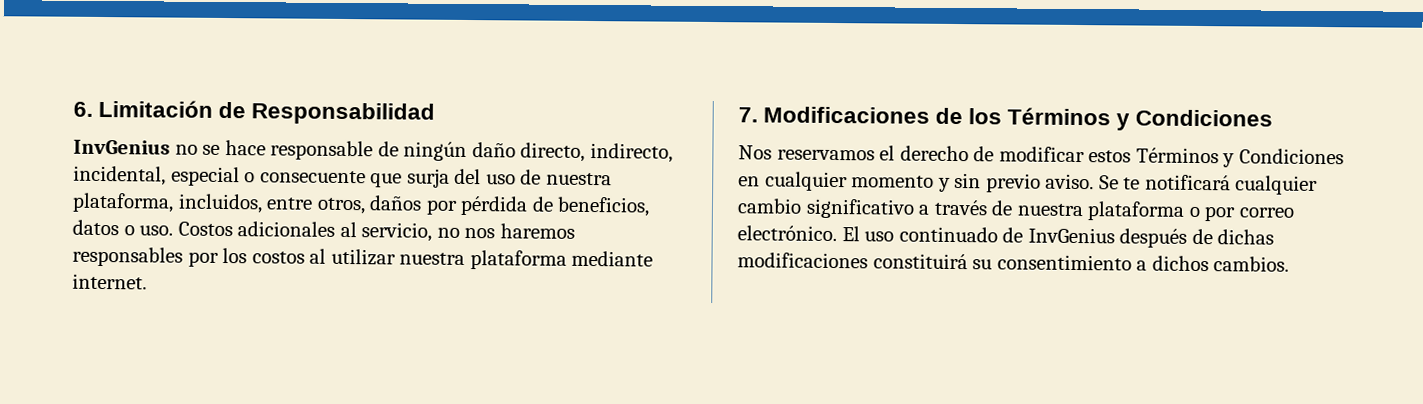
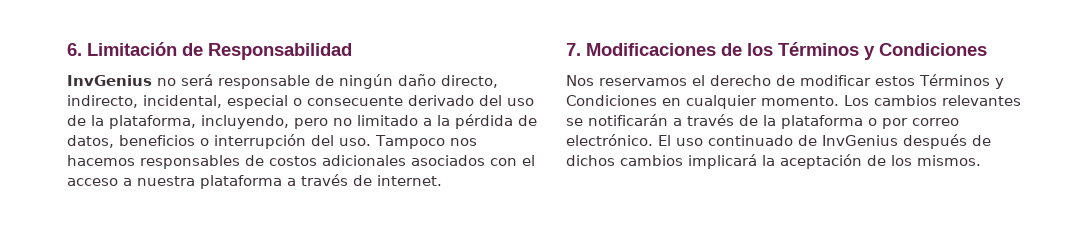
[202,140,266,156] se hace -> [181,74,213,86] será
[370,168,450,188] que surja -> [408,95,474,106] derivado
[545,172,612,186] [72,192,651,217] [72,219,575,242] [72,246,654,270] nuestra plataforma, incluidos, entre otros, daños por pérdida de beneficios, datos o uso. Costos adicionales al servicio, no nos haremos responsables por los costos al utilizar nuestra plataforma mediante -> [91,114,537,129] [67,134,477,149] [67,155,535,169] [67,174,372,189] la plataforma, incluyendo, pero no limitado a la pérdida de datos, beneficios o interrupción del uso. Tampoco nos hacemos responsables de costos adicionales asociados con el acceso a nuestra plataforma a través de
[851,172,1319,195] [737,198,1083,219] momento y sin previo aviso. Se te notificará cualquier cambio significativo a través de nuestra -> [761,95,1021,106] [566,114,776,126] momento. Los cambios relevantes se notificarán a través de la
[1217,229,1275,245] [737,252,1290,272] dichas modificaciones constituirá su consentimiento a dichos cambios. -> [566,154,981,169] dichos cambios implicará la aceptación de los mismos.

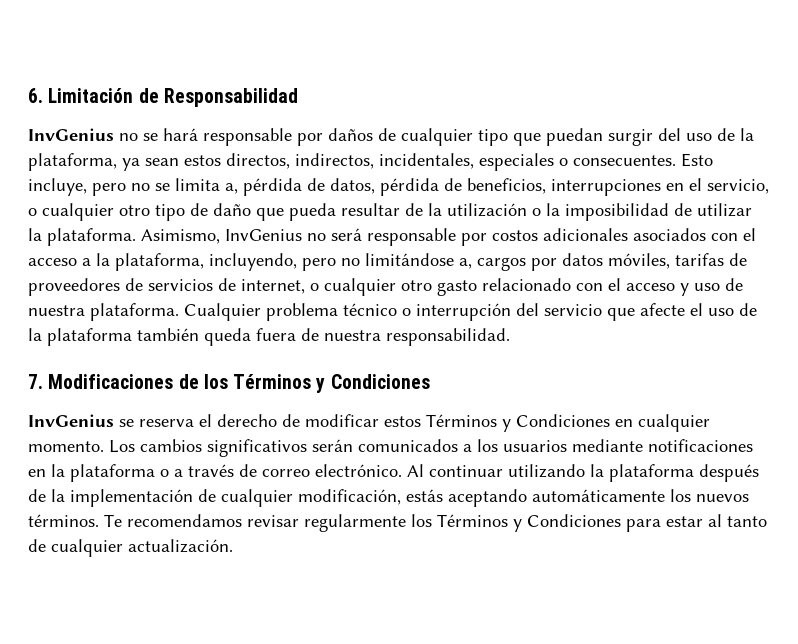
[181,74,498,89] [67,95,474,109] será responsable de ningún daño directo, indirecto, incidental, especial o consecuente derivado -> [143,128,653,146] se hará responsable por daños de cualquier tipo que puedan surgir
[201,114,537,129] [67,134,477,149] [67,155,264,169] incluyendo, pero no limitado a la pérdida de datos, beneficios o interrupción del uso. Tampoco nos hacemos responsables de -> [122,153,713,171] [28,178,769,196] [28,203,752,221] [28,228,487,246] ya sean estos directos, indirectos, incidentales, especiales o consecuentes. Esto incluye, pero no se limita a, pérdida de datos, pérdida de beneficios, interrupciones en el servicio, o cualquier otro tipo de daño que pueda resultar de la utilización o la imposibilidad de utilizar la plataforma. Asimismo, InvGenius no será responsable por
[137,174,442,189] nuestra plataforma a través de internet. -> [96,253,747,271] [28,278,743,296] [28,303,757,321] [28,328,510,346] la plataforma, incluyendo, pero no limitándose a, cargos por datos móviles, tarifas de proveedores de servicios de internet, o cualquier otro gasto relacionado con el acceso y uso de nuestra plataforma. Cualquier problema técnico o interrupción del servicio que afecte el uso de la plataforma también queda fuera de nuestra responsabilidad.
[566,75,687,86] Nos reservamos -> [28,414,194,427] InvGenius se reserva
[942,95,1021,106] [566,114,959,129] [566,134,991,149] [566,154,981,169] relevantes se notificarán a través de la plataforma o por correo electrónico. El uso continuado de InvGenius después de dichos cambios implicará la aceptación de los mismos. -> [207,439,753,457] [28,464,759,482] [28,489,749,507] [28,514,767,532] [28,539,233,557] significativos serán comunicados a los usuarios mediante notificaciones en la plataforma o a través de correo electrónico. Al continuar utilizando la plataforma después de la implementación de cualquier modificación, estás aceptando automáticamente los nuevos términos. Te recomendamos revisar regularmente los Términos y Condiciones para estar al tanto de cualquier actualización.

